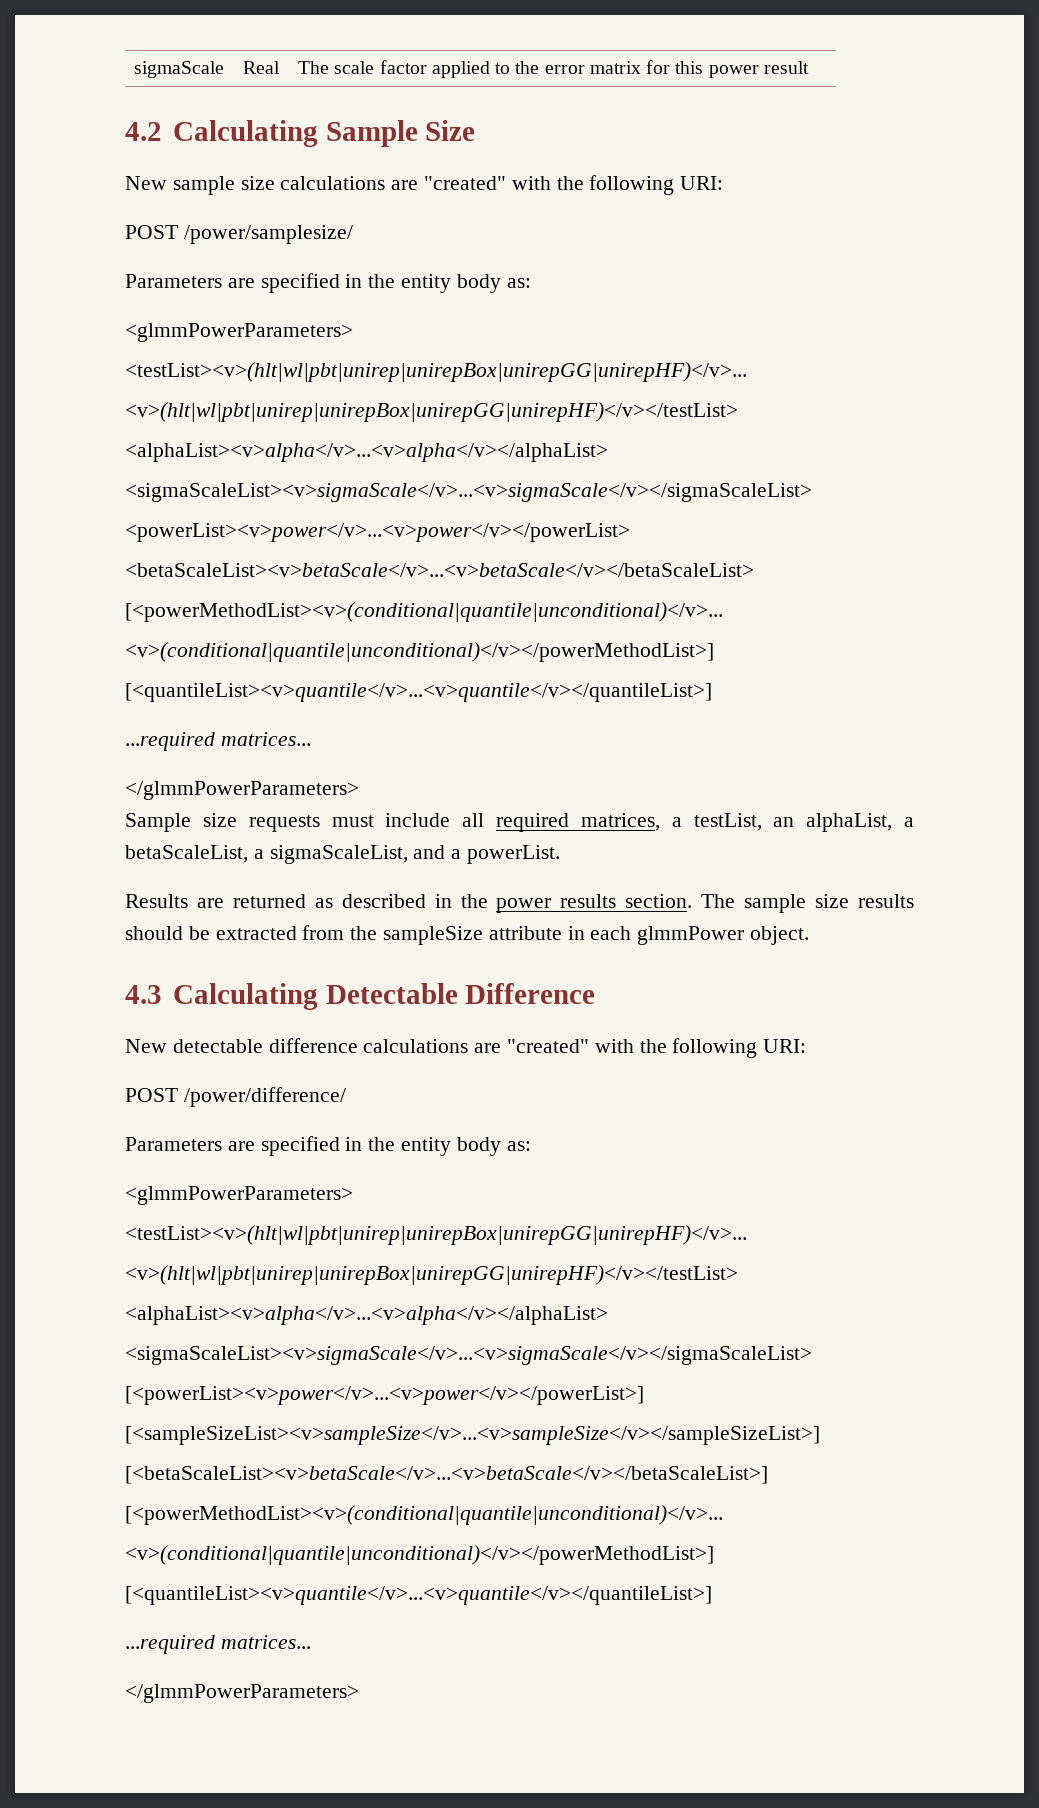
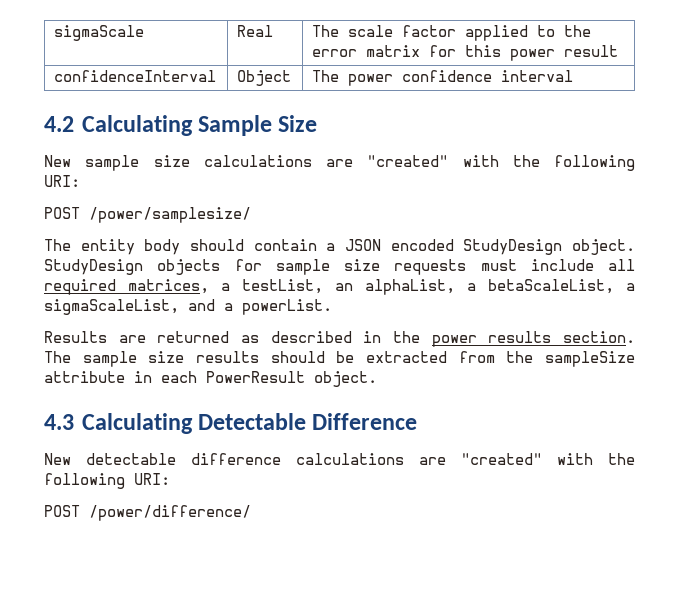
(809, 67) none -> [54,70,217,82] [237,70,292,86] [312,70,574,86] // confidenceInterval | Object | The power confidence interval
[125,273,531,293] [125,323,353,342] [125,362,747,382] [125,402,738,422] [125,443,608,462] [125,483,812,502] [125,523,630,542] [125,563,754,577] [125,602,723,622] [125,642,714,662] [125,683,712,702] [125,732,311,751] [125,781,359,800] [125,813,191,832] Parameters are specified in the entity body as: // <glmmPowerParameters> // <testList><v>(hlt|wl|pbt|unirep|unirepBox|unirepGG|unirepHF)</v>... // <v>(hlt|wl|pbt|unirep|unirepBox|unirepGG|unirepHF)</v></testList> // <alphaList><v>alpha</v>...<v>alpha</v></alphaList> // <sigmaScaleList><v>sigmaScale</v>...<v>sigmaScale</v></sigmaScaleList> // <powerList><v>power</v>...<v>power</v></powerList> // <betaScaleList><v>betaScale</v>...<v>betaScale</v></betaScaleList> // [<powerMethodList><v>(conditional|quantile|unconditional)</v>... // <v>(conditional|quantile|unconditional)</v></powerMethodList>] // [<quantileList><v>quantile</v>...<v>quantile</v></quantileList>] // ...required matrices... // </glmmPowerParameters> // Sample -> [44,239,635,255] [44,259,330,275] The entity body should contain a JSON encoded StudyDesign object. StudyDesign objects for sample
[637,926,745,945] glmmPower -> [206,371,305,383] PowerResult
[125,1136,531,1156] [125,1186,353,1205] [125,1225,747,1245] [125,1265,738,1285] [125,1306,608,1325] [125,1346,812,1365] [125,1386,644,1405] [125,1426,820,1445] [125,1466,768,1484] [125,1505,723,1525] [125,1545,714,1565] [125,1586,712,1605] [125,1635,311,1654] [125,1684,359,1703] // Parameters are specified in the entity body as: // <glmmPowerParameters> // <testList><v>(hlt|wl|pbt|unirep|unirepBox|unirepGG|unirepHF)</v>... // <v>(hlt|wl|pbt|unirep|unirepBox|unirepGG|unirepHF)</v></testList> // <alphaList><v>alpha</v>...<v>alpha</v></alphaList> // <sigmaScaleList><v>sigmaScale</v>...<v>sigmaScale</v></sigmaScaleList> // [<powerList><v>power</v>...<v>power</v></powerList>] // [<sampleSizeList><v>sampleSize</v>...<v>sampleSize</v></sampleSizeList>] // [<betaScaleList><v>betaScale</v>...<v>betaScale</v></betaScaleList>] // [<powerMethodList><v>(conditional|quantile|unconditional)</v>... // <v>(conditional|quantile|unconditional)</v></powerMethodList>] // [<quantileList><v>quantile</v>...<v>quantile</v></quantileList>] // ...required matrices... // </glmmPowerParameters> -> (251, 513) none

